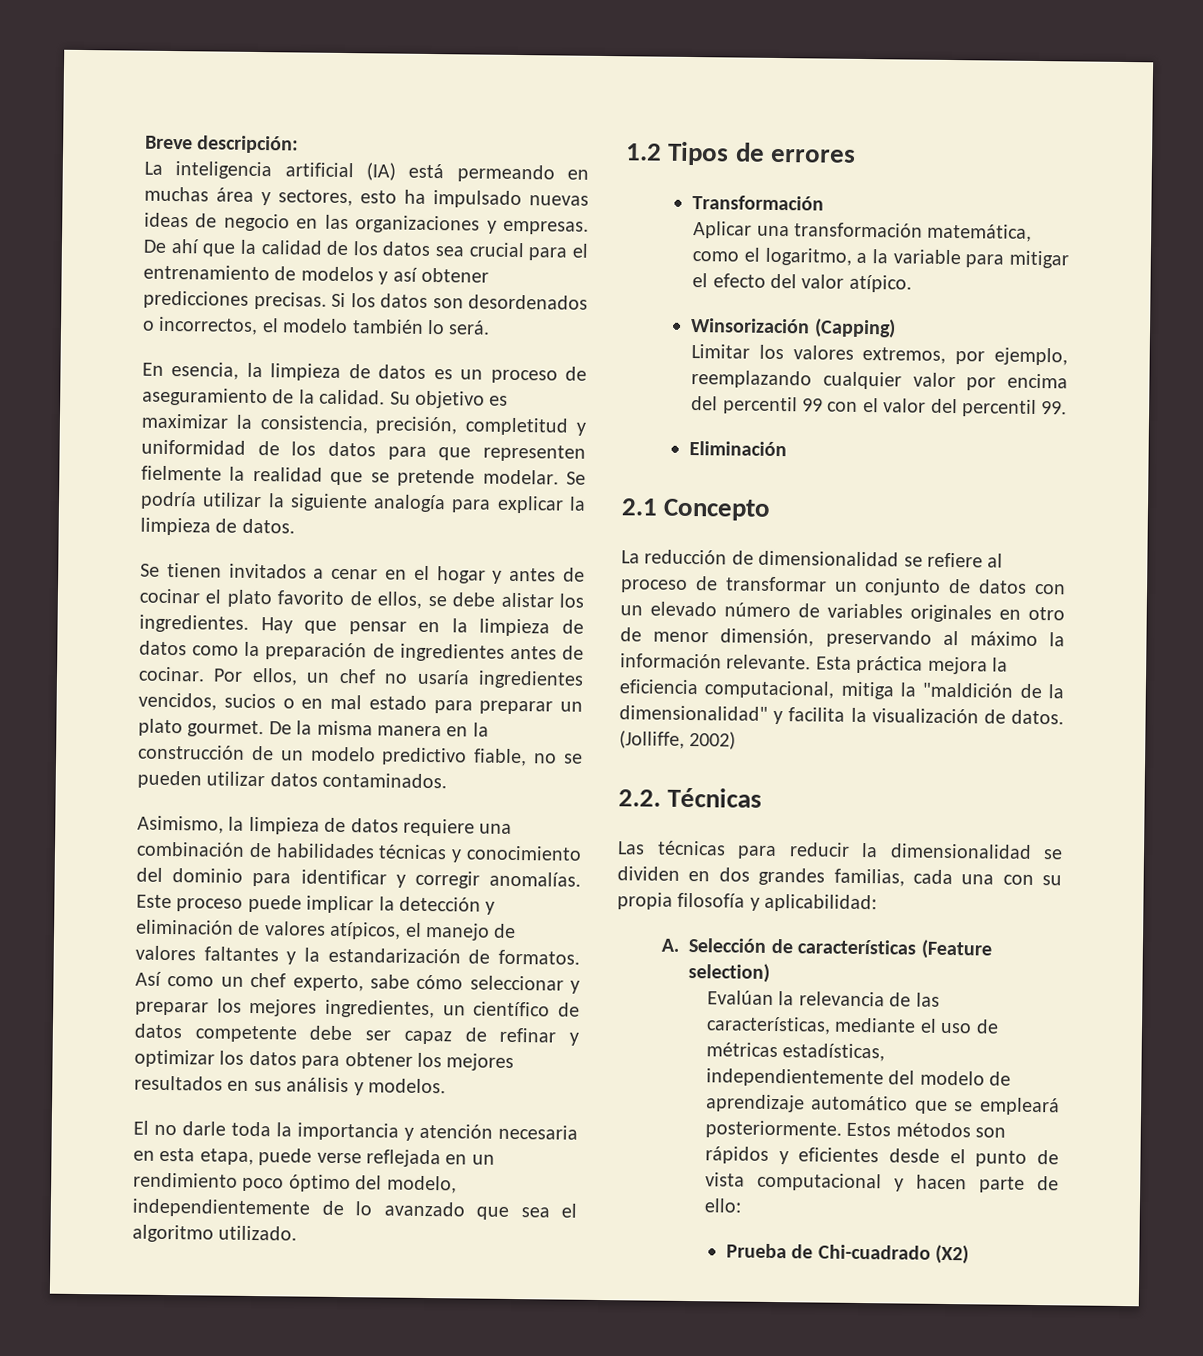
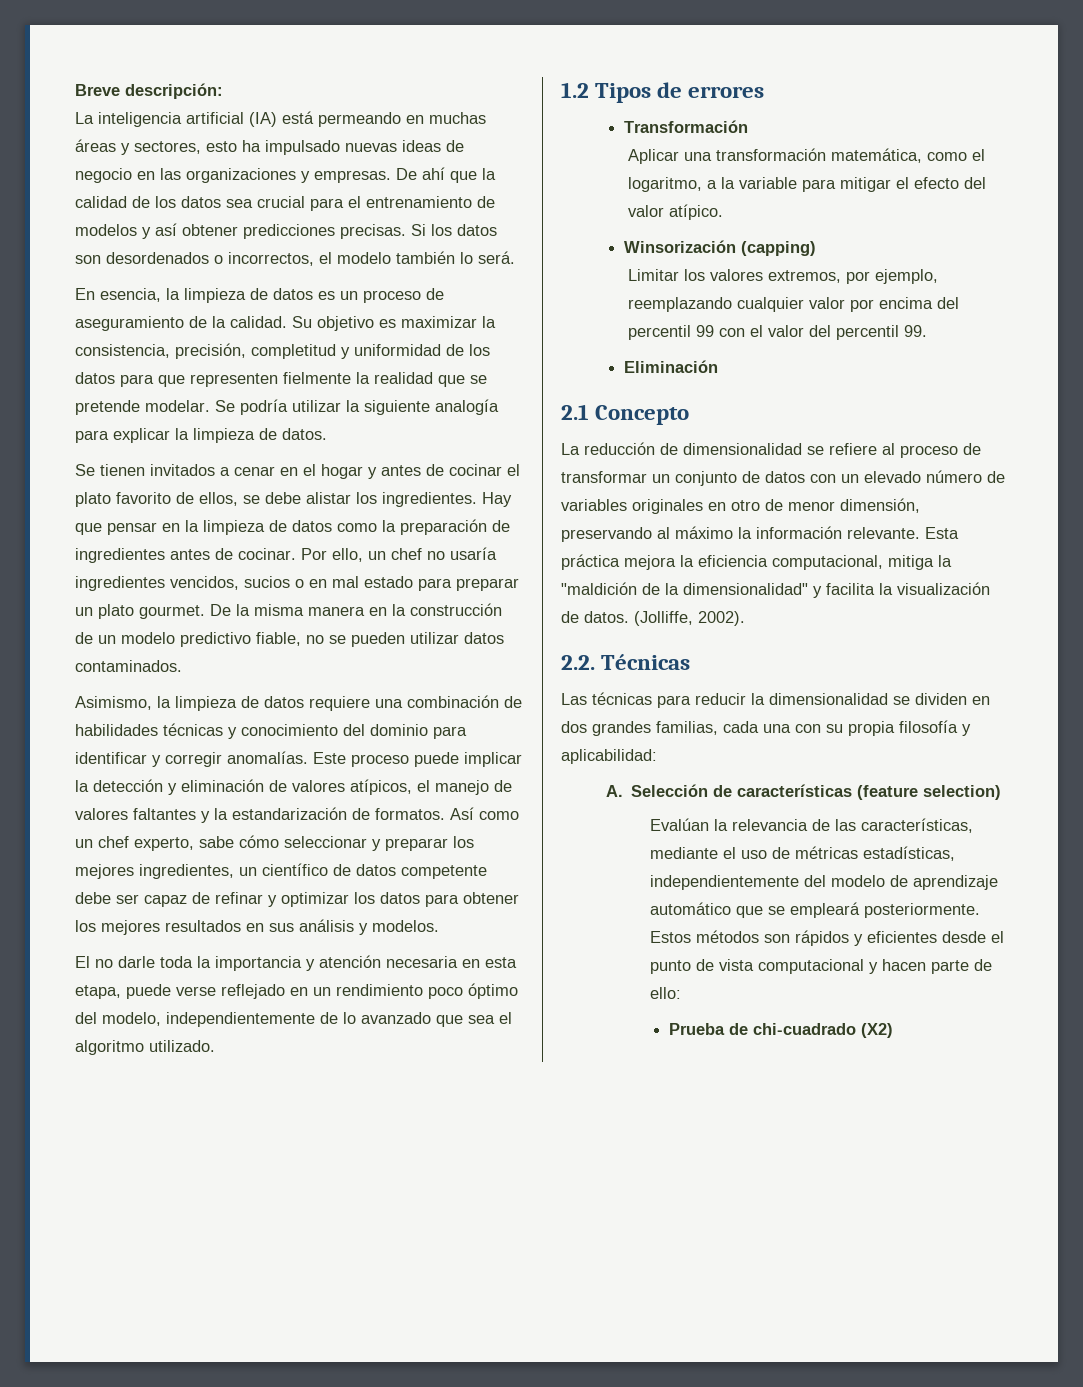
[216,187,254,202] área -> [75,139,116,152] áreas
[251,667,298,686] ellos, -> [332,548,363,562] ello,
[366,1149,441,1168] reflejada -> [221,984,285,999] reflejado
[813,318,896,339] (Capping) -> [740,241,816,256] (capping)
[689,731,737,750] 2002) -> [698,611,745,626] 2002).
[920,939,993,960] (Feature -> [856,785,918,800] (feature
[817,1244,931,1260] Chi-cuadrado -> [752,1023,856,1035] chi-cuadrado

